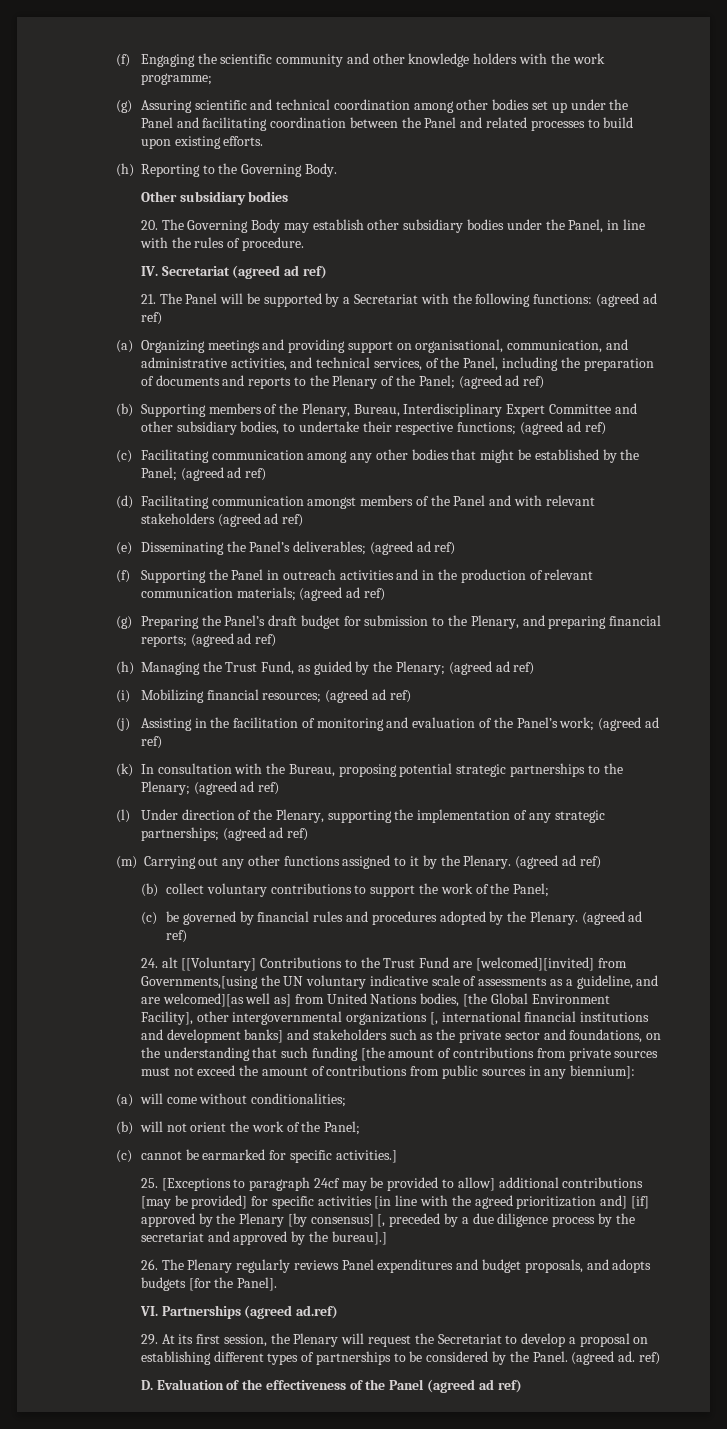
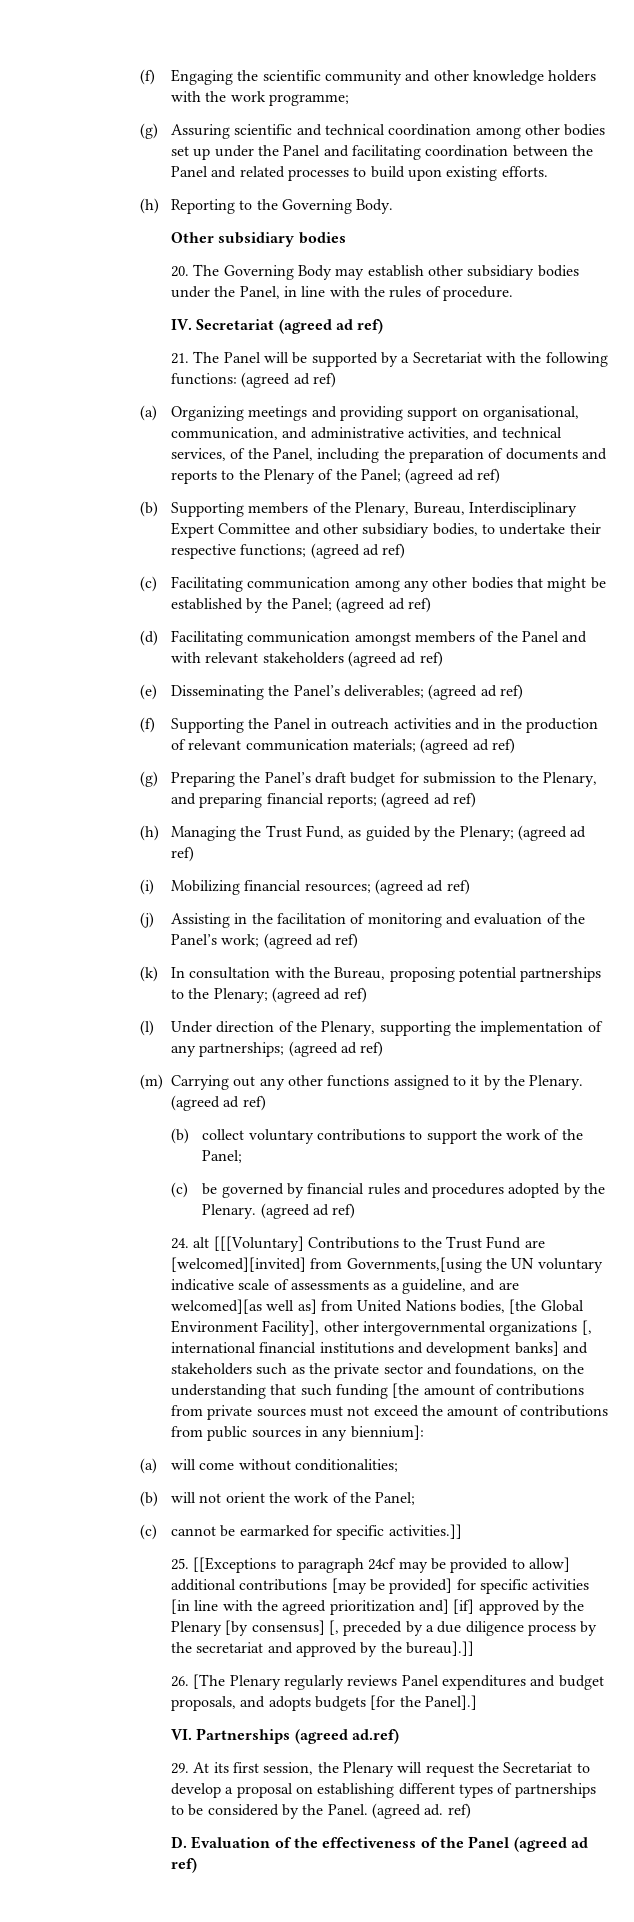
[456,764,507,777] strategic -> (518, 974) none
[554,810,605,823] strategic -> (197, 1051) none
[181,957,257,971] [[Voluntary] -> [213,1236,304,1252] [[[Voluntary]
[335,1150,397,1163] activities.] -> [388,1524,462,1539] activities.]]
[161,1178,231,1191] [Exceptions -> [193,1557,277,1573] [[Exceptions
[331,1231,387,1245] bureau].] -> [406,1641,475,1656] bureau].]]
[161,1259,184,1270] The -> [193,1674,226,1689] [The
[237,1277,278,1291] Panel]. -> [425,1695,478,1710] Panel].]

